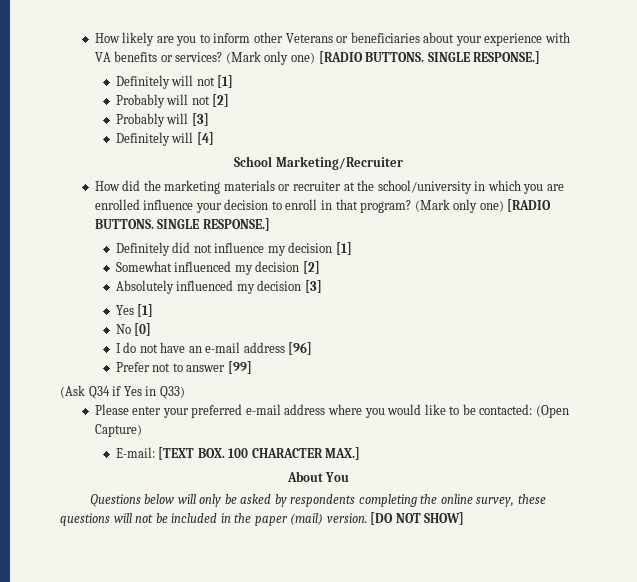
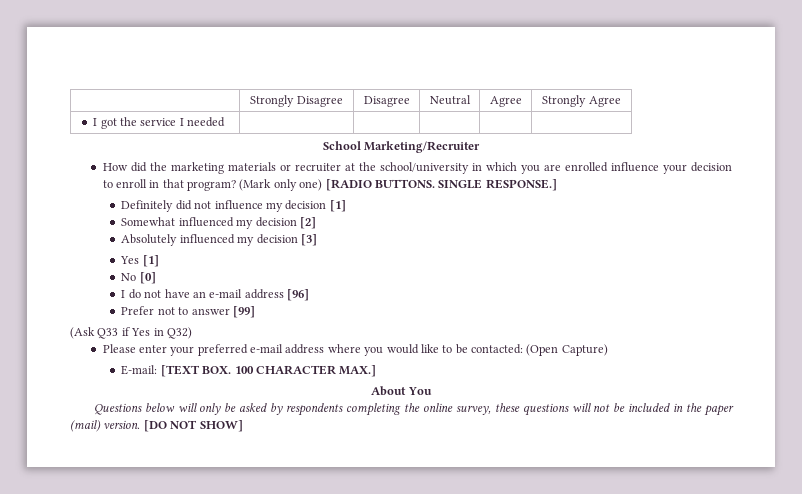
[94,32,570,46] [94,51,541,65] [115,75,234,89] [115,94,230,108] [115,113,209,127] [115,132,214,146] How likely are you to inform other Veterans or beneficiaries about your experience with VA benefits or services? (Mark only one) [RADIO BUTTONS. SINGLE RESPONSE.] // Definitely will not [1] // Probably will not [2] // Probably will [3] // Definitely will [4] -> [250,95,343,107] [363,96,410,107] [429,95,471,105] [489,96,522,107] [542,95,621,107] [93,117,226,129] | Strongly Disagree | Disagree | Neutral | Agree | Strongly Agree // I got the service I needed | | | | |
[88,386,110,399] Q34 -> [97,328,119,339] Q33
[159,386,185,399] Q33) -> [166,327,192,339] Q32)

